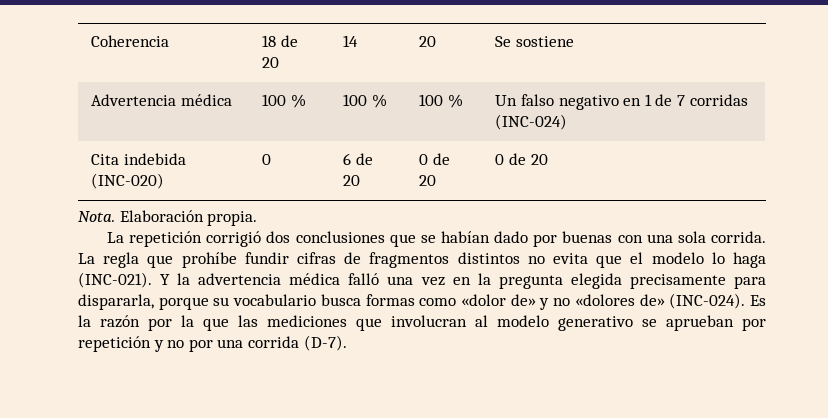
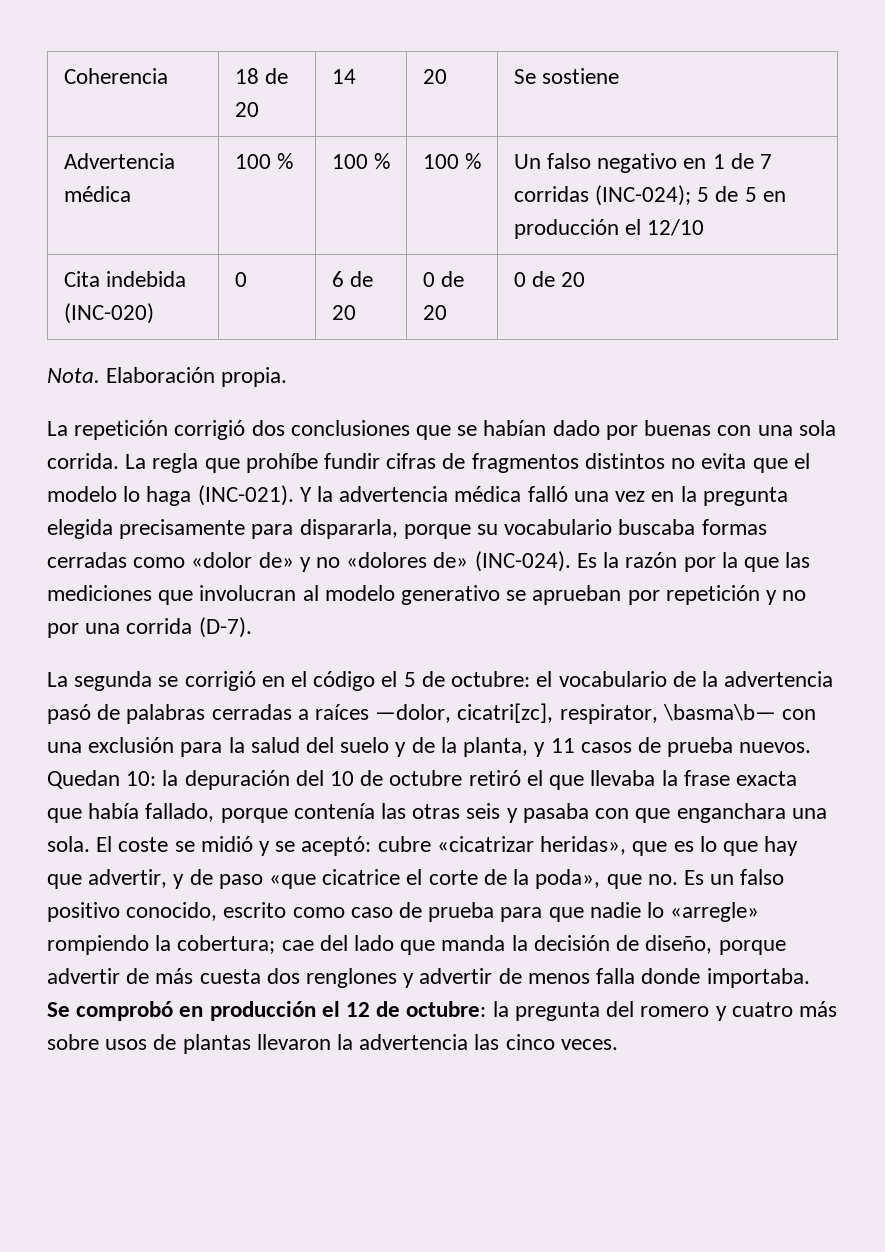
[495,114,568,130] (INC-024) -> [594,185,786,206] [513,219,705,239] (INC-024); 5 de 5 en producción el 12/10
[320,294,415,306] busca formas -> [618,519,767,535] [47,552,127,568] buscaba formas cerradas
(347, 343) none -> [47,671,834,691] [47,703,817,724] [47,737,812,757] [47,770,797,790] [47,803,827,823] [47,836,799,856] [47,869,785,889] [47,902,760,922] [47,935,786,955] [47,968,810,988] [47,1001,837,1021] [47,1034,618,1054] // La segunda se corrigió en el código el 5 de octubre: el vocabulario de la advertencia pasó de palabras cerradas a raíces —dolor, cicatri[zc], respirator, \basma\b— con una exclusión para la salud del suelo y de la planta, y 11 casos de prueba nuevos. Quedan 10: la depuración del 10 de octubre retiró el que llevaba la frase exacta que había fallado, porque contenía las otras seis y pasaba con que enganchara una sola. El coste se midió y se aceptó: cubre «cicatrizar heridas», que es lo que hay que advertir, y de paso «que cicatrice el corte de la poda», que no. Es un falso positivo conocido, escrito como caso de prueba para que nadie lo «arregle» rompiendo la cobertura; cae del lado que manda la decisión de diseño, porque advertir de más cuesta dos renglones y advertir de menos falla donde importaba. Se comprobó en producción el 12 de octubre: la pregunta del romero y cuatro más sobre usos de plantas llevaron la advertencia las cinco veces.

